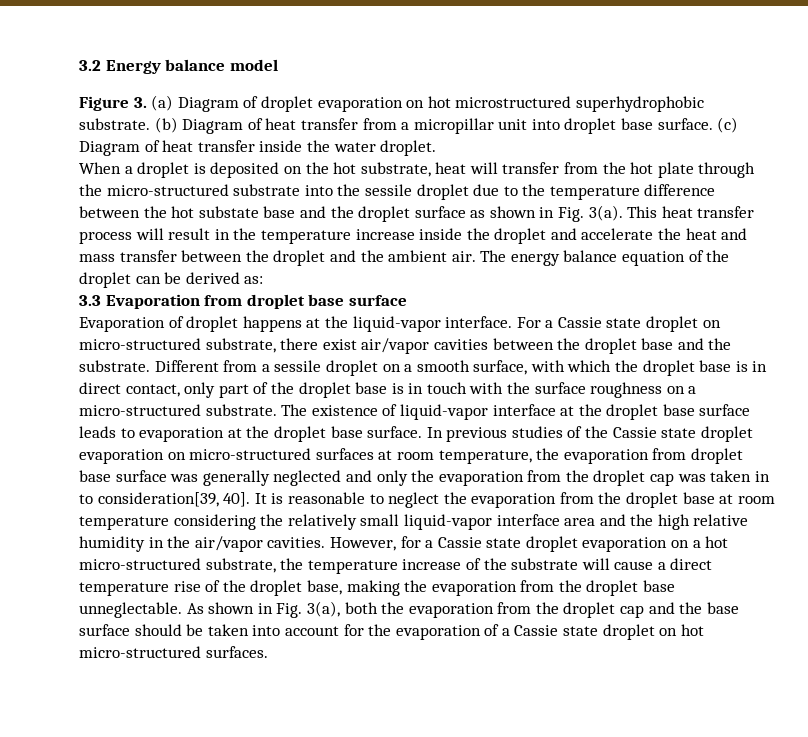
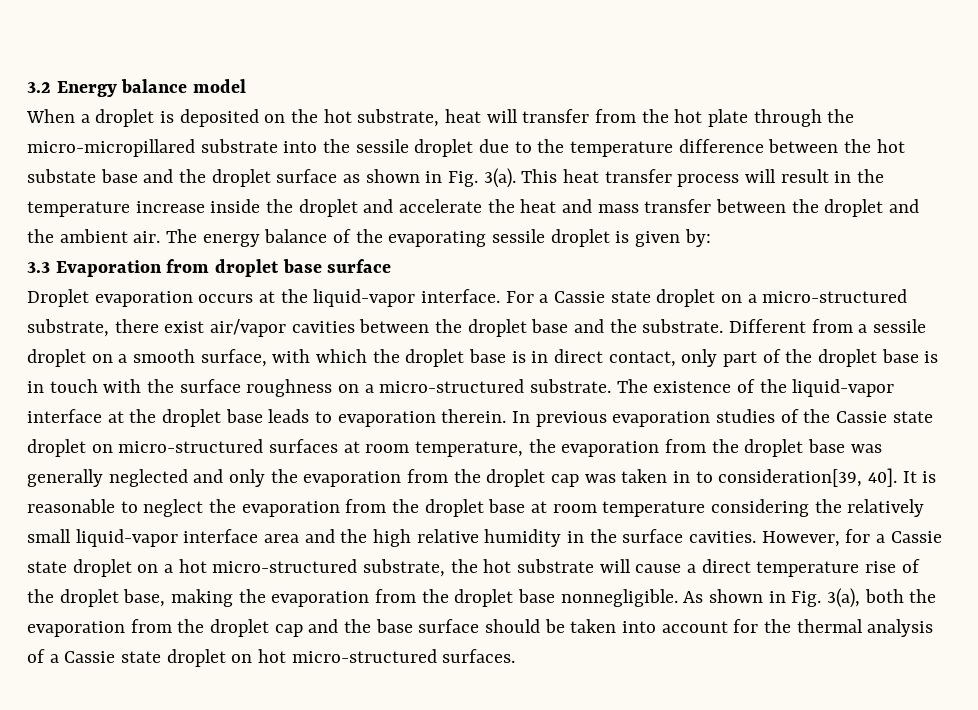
[79,95,704,112] [79,117,739,134] [79,140,437,156] // Figure 3. (a) Diagram of droplet evaporation on hot microstructured superhydrophobic substrate. (b) Diagram of heat transfer from a micropillar unit into droplet base surface. (c) Diagram of heat transfer inside the water droplet. -> (247, 86) none
[106,184,229,196] micro-structured -> [27,139,195,157] micro-micropillared
[622,250,730,266] [79,272,264,288] equation of the droplet can be derived as: -> [333,229,711,247] of the evaporating sessile droplet is given by:
[79,316,302,332] Evaporation of droplet happens -> [27,289,254,307] Droplet evaporation occurs
(721, 324) none -> [747,294,757,303] a
(398, 410) none -> [759,379,787,393] the
[699,404,751,416] surface -> (263, 416) none
[227,426,423,442] at the droplet base surface. -> [441,409,507,423] therein.
(508, 434) none -> [612,411,711,427] evaporation
[79,449,164,464] evaporation -> (86, 448) none
[690,448,743,464] [79,470,167,482] droplet base surface -> [711,439,846,457] the droplet base
[194,536,263,552] air/vapor -> [622,529,684,543] surface
[582,537,668,552] evaporation -> (132, 568) none
[307,558,507,574] temperature increase of the -> [483,559,512,573] hot
[79,602,182,618] unneglectable. -> [560,589,678,607] nonnegligible.
[395,625,481,640] evaporation -> [796,619,934,637] thermal analysis

